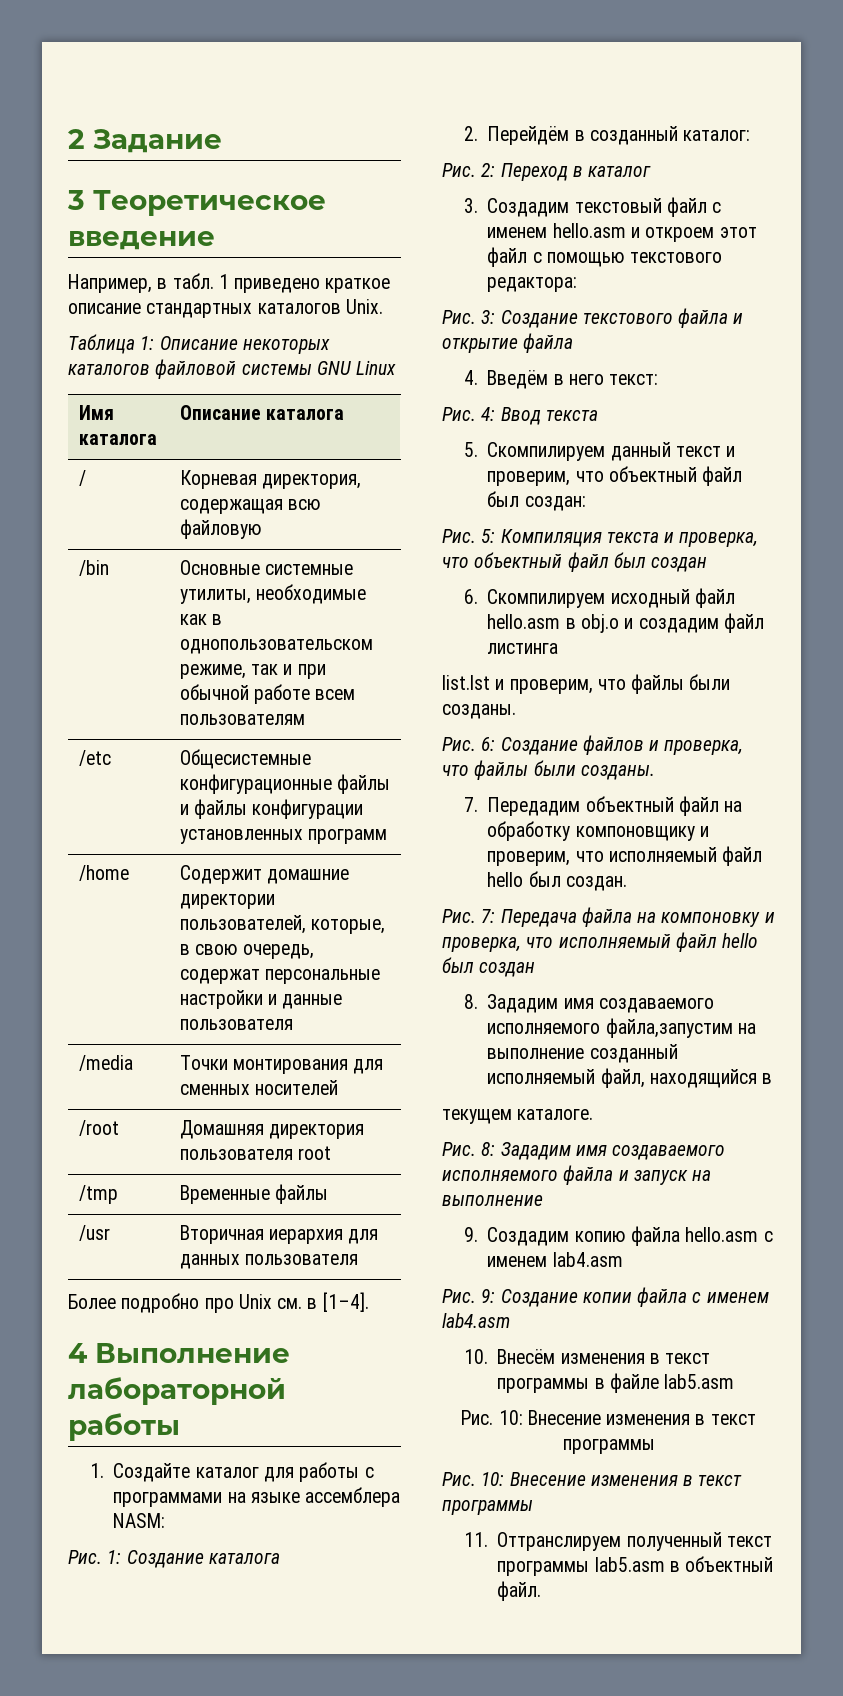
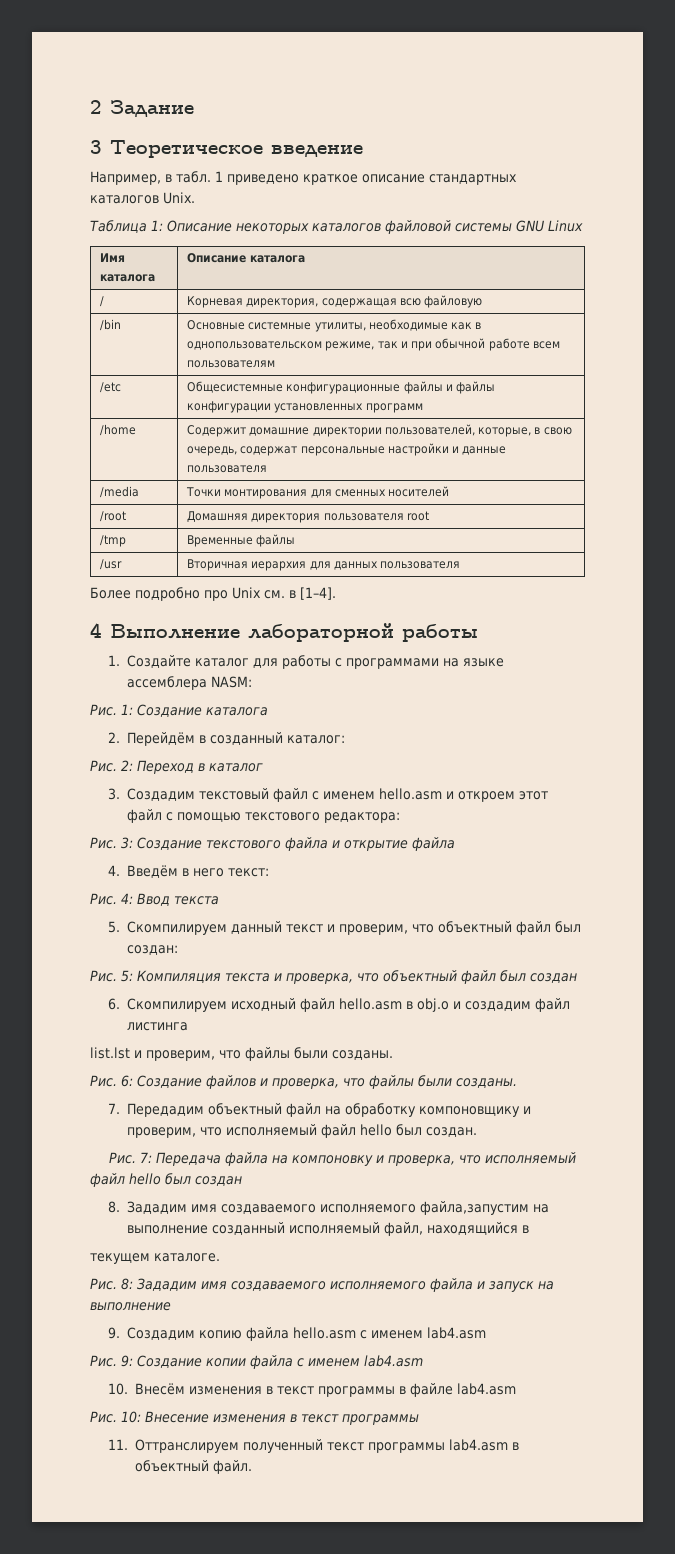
[664,1374,735,1389] [461,1410,756,1425] [562,1439,655,1454] lab5.asm // Рис. 10: Внесение изменения в текст программы -> [456,1383,516,1395] lab4.asm
[594,1557,665,1572] lab5.asm -> [448,1439,508,1451] lab4.asm

